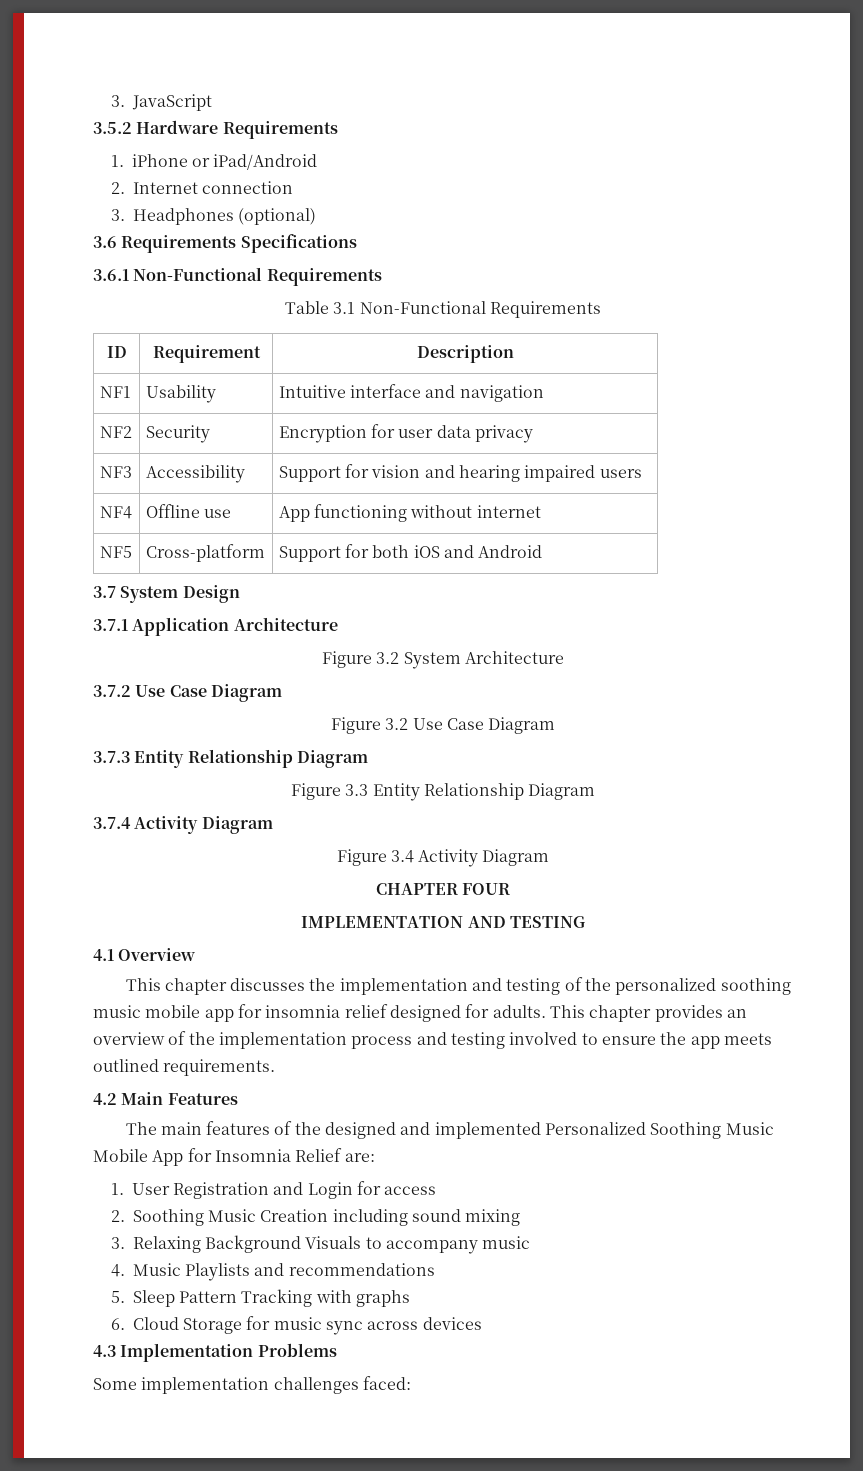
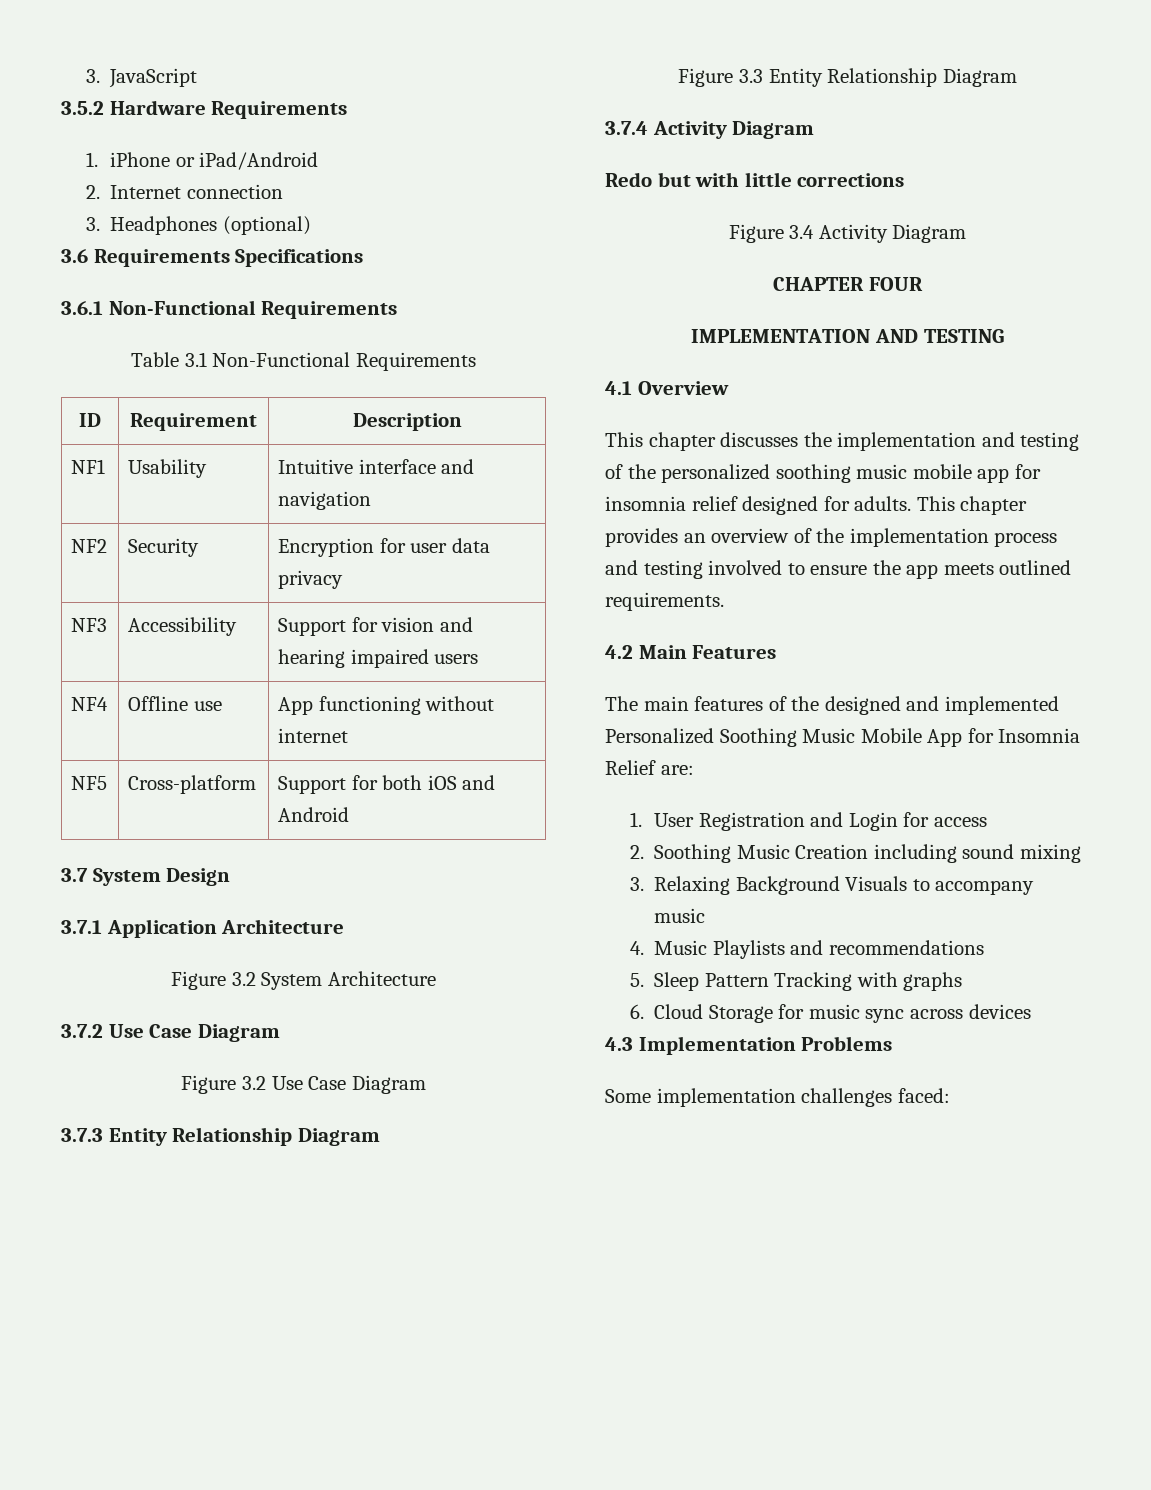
(273, 825) none -> [605,172,905,187] // Redo but with little corrections

